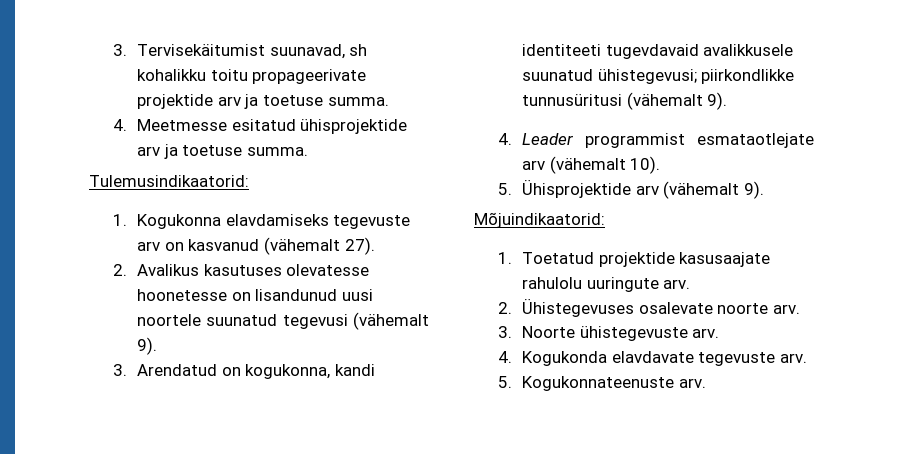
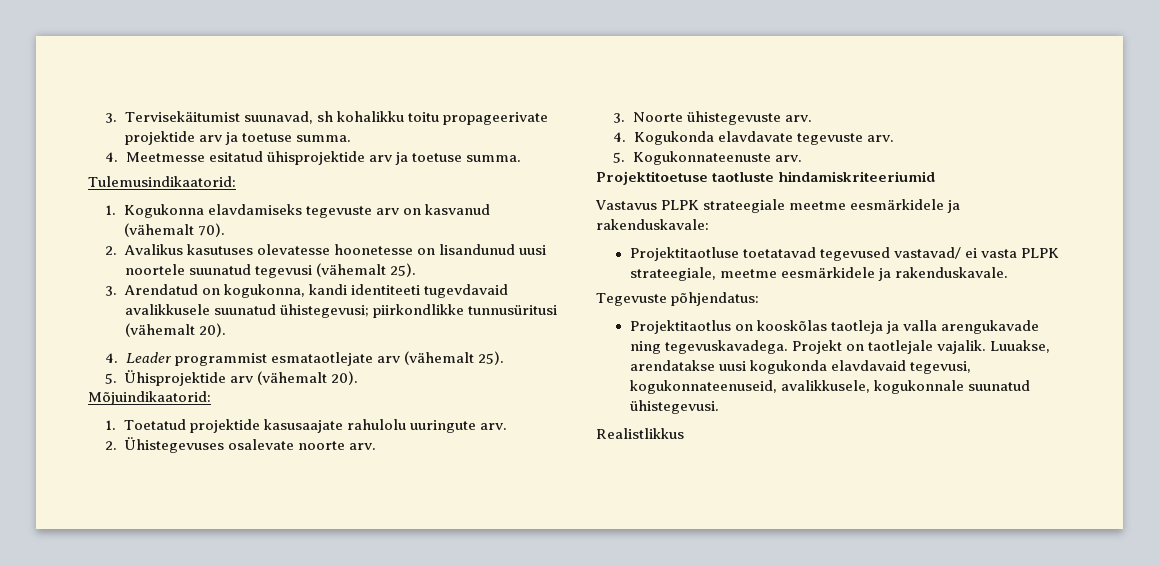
[344,237,375,255] 27). -> [197,223,225,237] 70).
[137,337,158,355] 9). -> [389,263,416,277] 25).
[707,92,728,110] 9). -> [198,323,226,337] 20).
[630,156,661,174] 10). -> [477,351,504,365] 25).
[743,181,764,199] 9). -> [330,371,358,385] 20).
(706, 383) none -> [596,171,936,185] [595,199,961,213] [596,219,709,230] [629,247,1060,261] [629,267,1008,281] [596,292,760,306] [629,320,1040,334] [629,340,1051,354] [629,360,971,374] [629,380,1030,394] [629,400,719,414] [596,428,684,439] // Projektitoetuse taotluste hindamiskriteeriumid // Vastavus PLPK strateegiale meetme eesmärkidele ja rakenduskavale: // Projektitaotluse toetatavad tegevused vastavad/ ei vasta PLPK strateegiale, meetme eesmärkidele ja rakenduskavale. // Tegevuste põhjendatus: // Projektitaotlus on kooskõlas taotleja ja valla arengukavade ning tegevuskavadega. Projekt on taotlejale vajalik. Luuakse, arendatakse uusi kogukonda elavdavaid tegevusi, kogukonnateenuseid, avalikkusele, kogukonnale suunatud ühistegevusi. // Realistlikkus

